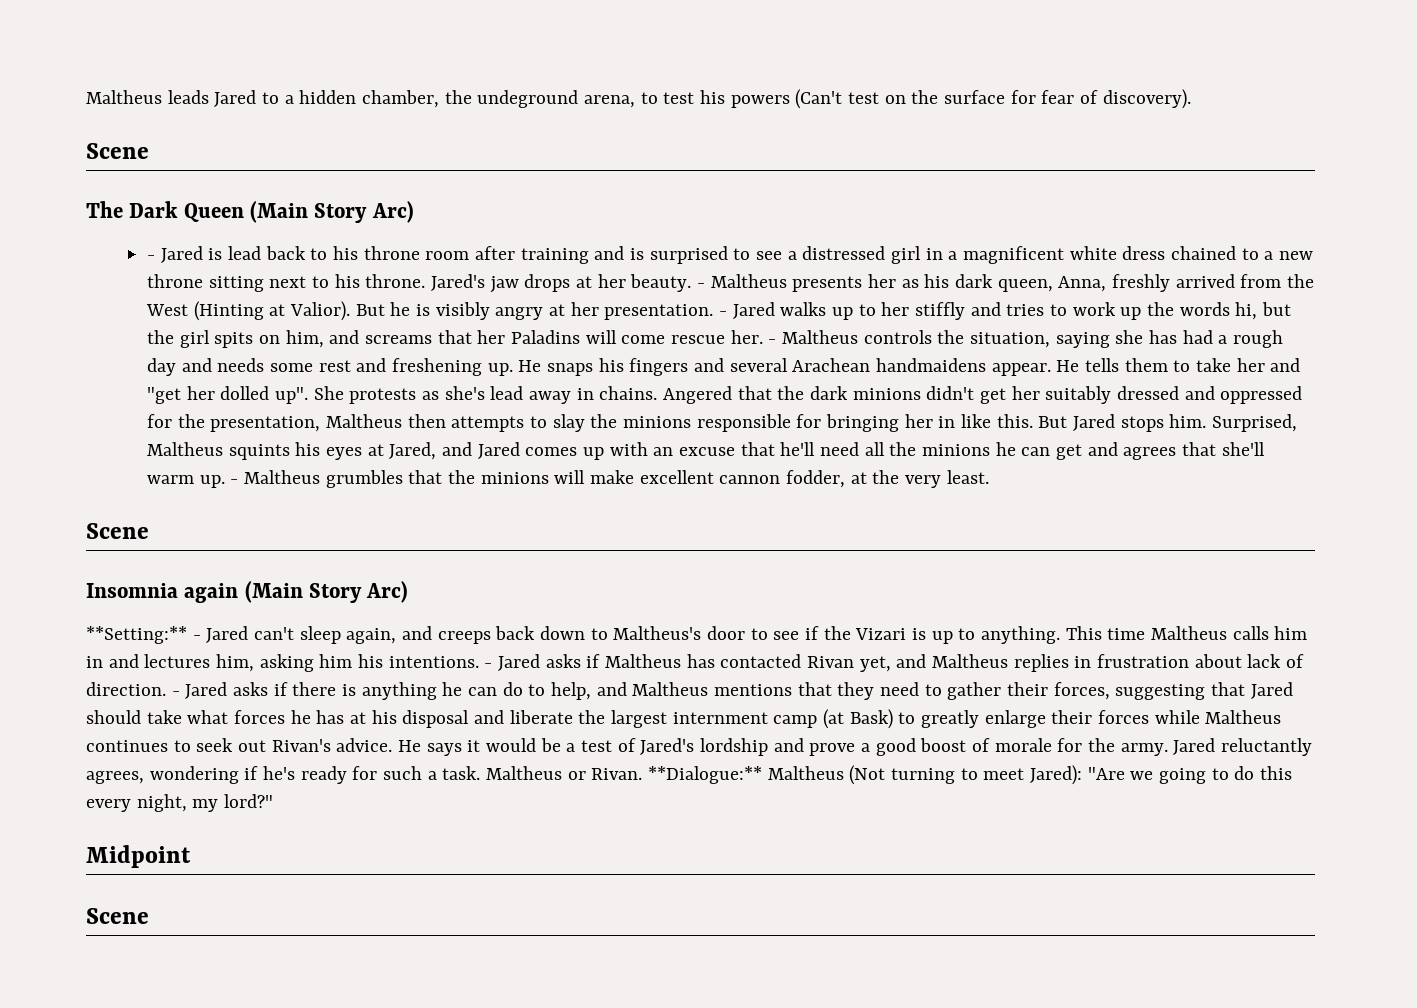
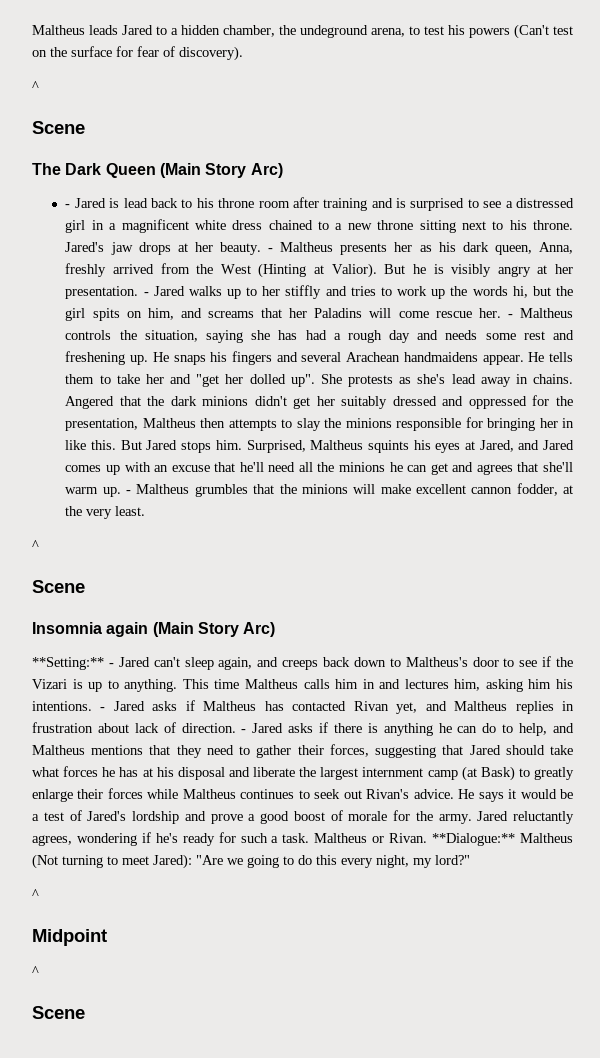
(1191, 99) none -> [32,81,39,91] // ^
(989, 477) none -> [32,540,39,550] // ^
(274, 801) none -> [32,889,39,899] // ^
(191, 856) none -> [32,966,39,976] // ^

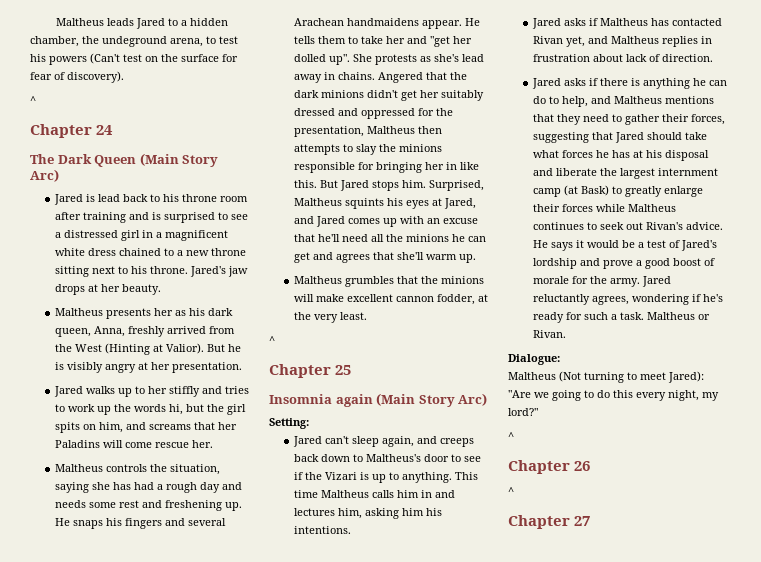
[32,121,85,134] Scene -> [30,124,114,138] Chapter 24
[65,204,71,208] - -> (59, 175) none
[268,248,274,252] - -> (161, 289) //
[143,292,149,296] - -> (242, 367) //
[507,314,513,318] - -> (213, 444) //
[126,490,132,494] - -> (476, 258) //
[32,580,85,593] Scene -> [269,364,352,378] Chapter 25
[32,657,114,670] **Setting:** - -> [269,418,309,429] Setting: //
[100,707,106,711] - -> (351, 530) //
[241,729,247,733] - -> (713, 58) //
[432,833,516,846] **Dialogue:** -> [508,354,560,365] // Dialogue: //
[32,929,107,946] [32,966,39,976] [32,1006,85,1019] Midpoint // ^ // Scene -> [508,460,591,474] [508,487,514,495] [508,515,591,529] Chapter 26 // ^ // Chapter 27

